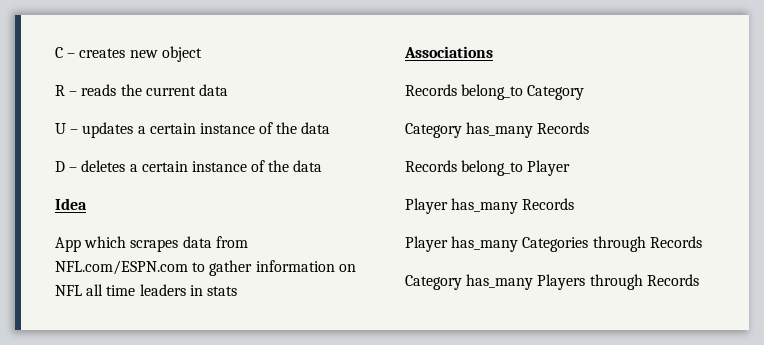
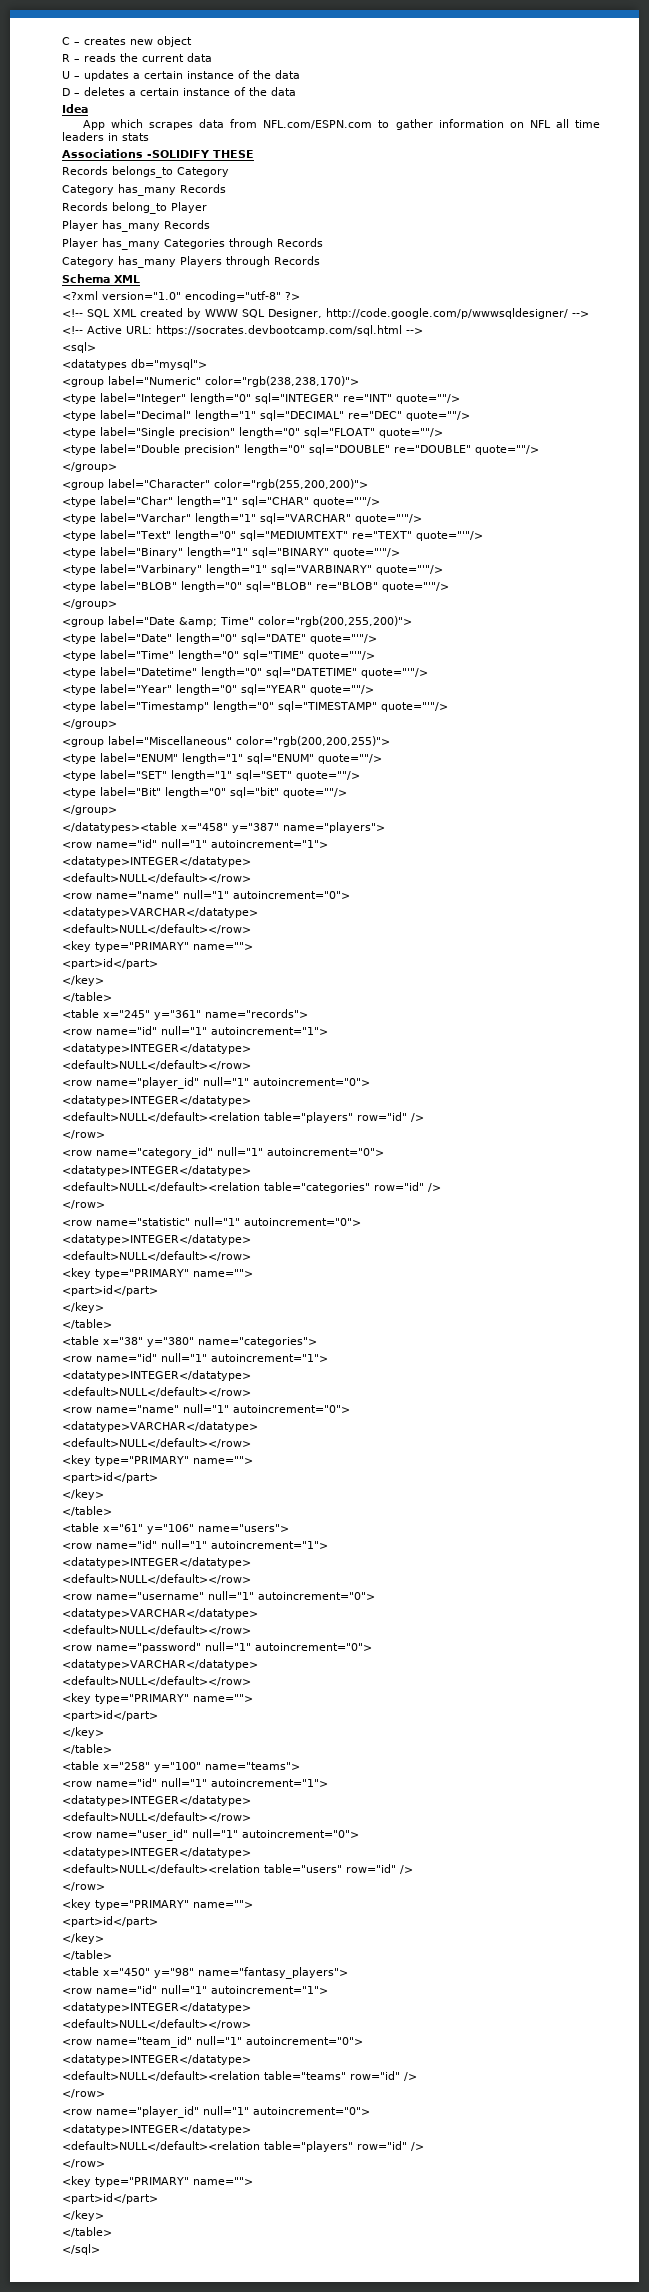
[405,84,524,100] // Records belong_to -> [147,150,254,158] [62,166,173,178] -SOLIDIFY THESE // Records belongs_to
(699, 280) none -> [62,274,140,283] [62,291,300,302] [62,308,589,319] [62,325,423,336] [62,342,96,353] [62,359,207,370] [62,376,359,387] [62,393,460,404] [62,410,470,421] [62,427,443,438] [62,444,539,455] [62,462,117,472] [62,479,368,490] [62,496,380,507] [62,513,422,524] [62,530,483,541] [62,547,400,558] [62,564,443,575] [62,581,449,592] [62,599,117,609] [62,616,412,627] [62,633,377,644] [62,650,375,661] [62,667,428,678] [62,684,374,695] [62,701,448,712] [62,719,117,729] [62,736,390,747] [62,753,382,764] [62,770,360,781] [62,787,347,798] [62,805,117,815] [62,822,385,833] [62,839,328,848] [62,856,251,867] [62,873,251,883] [62,890,350,899] [62,907,258,918] [62,924,251,934] [62,941,253,952] [62,958,158,969] [62,975,104,986] [62,992,112,1002] [62,1009,308,1020] [62,1026,328,1035] [62,1043,251,1054] [62,1060,251,1070] [62,1077,370,1089] [62,1095,251,1106] [62,1112,424,1123] [62,1130,105,1139] [62,1147,384,1159] [62,1165,251,1176] [62,1182,441,1193] [62,1200,105,1209] [62,1217,361,1226] [62,1234,251,1245] [62,1251,251,1261] [62,1268,253,1279] [62,1285,158,1296] [62,1302,104,1313] [62,1319,112,1329] [62,1336,317,1347] [62,1353,328,1362] [62,1370,251,1381] [62,1387,251,1397] [62,1404,350,1413] [62,1421,258,1432] [62,1438,251,1448] [62,1455,253,1466] [62,1472,158,1483] [62,1489,104,1500] [62,1506,112,1516] [62,1523,289,1534] [62,1540,328,1549] [62,1557,251,1568] [62,1574,251,1584] [62,1591,375,1600] [62,1608,258,1619] [62,1625,251,1635] [62,1642,372,1653] [62,1659,258,1670] [62,1676,251,1686] [62,1693,253,1704] [62,1710,158,1721] [62,1727,104,1738] [62,1744,112,1754] [62,1761,300,1772] [62,1778,328,1787] [62,1795,251,1806] [62,1812,251,1822] [62,1829,359,1841] [62,1847,251,1858] [62,1864,413,1874] [62,1882,105,1891] [62,1899,253,1910] [62,1916,158,1927] [62,1933,104,1944] [62,1950,112,1960] [62,1967,348,1979] [62,1985,328,1994] [62,2002,251,2013] [62,2019,251,2029] [62,2036,363,2048] [62,2054,251,2065] [62,2071,417,2081] [62,2089,105,2098] [62,2106,370,2118] [62,2124,251,2135] [62,2141,424,2152] [62,2159,105,2168] [62,2176,253,2187] [62,2193,158,2204] [62,2210,104,2221] [62,2227,112,2237] [62,2244,100,2255] // Schema XML // <?xml version="1.0" encoding="utf-8" ?> // <!-- SQL XML created by WWW SQL Designer, http://code.google.com/p/wwwsqldesigner/ --> // <!-- Active URL: https://socrates.devbootcamp.com/sql.html --> // <sql> // <datatypes db="mysql"> // <group label="Numeric" color="rgb(238,238,170)"> // <type label="Integer" length="0" sql="INTEGER" re="INT" quote=""/> // <type label="Decimal" length="1" sql="DECIMAL" re="DEC" quote=""/> // <type label="Single precision" length="0" sql="FLOAT" quote=""/> // <type label="Double precision" length="0" sql="DOUBLE" re="DOUBLE" quote=""/> // </group> // <group label="Character" color="rgb(255,200,200)"> // <type label="Char" length="1" sql="CHAR" quote="'"/> // <type label="Varchar" length="1" sql="VARCHAR" quote="'"/> // <type label="Text" length="0" sql="MEDIUMTEXT" re="TEXT" quote="'"/> // <type label="Binary" length="1" sql="BINARY" quote="'"/> // <type label="Varbinary" length="1" sql="VARBINARY" quote="'"/> // <type label="BLOB" length="0" sql="BLOB" re="BLOB" quote="'"/> // </group> // <group label="Date &amp; Time" color="rgb(200,255,200)"> // <type label="Date" length="0" sql="DATE" quote="'"/> // <type label="Time" length="0" sql="TIME" quote="'"/> // <type label="Datetime" length="0" sql="DATETIME" quote="'"/> // <type label="Year" length="0" sql="YEAR" quote=""/> // <type label="Timestamp" length="0" sql="TIMESTAMP" quote="'"/> // </group> // <group label="Miscellaneous" color="rgb(200,200,255)"> // <type label="ENUM" length="1" sql="ENUM" quote=""/> // <type label="SET" length="1" sql="SET" quote=""/> // <type label="Bit" length="0" sql="bit" quote=""/> // </group> // </datatypes><table x="458" y="387" name="players"> // <row name="id" null="1" autoincrement="1"> // <datatype>INTEGER</datatype> // <default>NULL</default></row> // <row name="name" null="1" autoincrement="0"> // <datatype>VARCHAR</datatype> // <default>NULL</default></row> // <key type="PRIMARY" name=""> // <part>id</part> // </key> // </table> // <table x="245" y="361" name="records"> // <row name="id" null="1" autoincrement="1"> // <datatype>INTEGER</datatype> // <default>NULL</default></row> // <row name="player_id" null="1" autoincrement="0"> // <datatype>INTEGER</datatype> // <default>NULL</default><relation table="players" row="id" /> // </row> // <row name="category_id" null="1" autoincrement="0"> // <datatype>INTEGER</datatype> // <default>NULL</default><relation table="categories" row="id" /> // </row> // <row name="statistic" null="1" autoincrement="0"> // <datatype>INTEGER</datatype> // <default>NULL</default></row> // <key type="PRIMARY" name=""> // <part>id</part> // </key> // </table> // <table x="38" y="380" name="categories"> // <row name="id" null="1" autoincrement="1"> // <datatype>INTEGER</datatype> // <default>NULL</default></row> // <row name="name" null="1" autoincrement="0"> // <datatype>VARCHAR</datatype> // <default>NULL</default></row> // <key type="PRIMARY" name=""> // <part>id</part> // </key> // </table> // <table x="61" y="106" name="users"> // <row name="id" null="1" autoincrement="1"> // <datatype>INTEGER</datatype> // <default>NULL</default></row> // <row name="username" null="1" autoincrement="0"> // <datatype>VARCHAR</datatype> // <default>NULL</default></row> // <row name="password" null="1" autoincrement="0"> // <datatype>VARCHAR</datatype> // <default>NULL</default></row> // <key type="PRIMARY" name=""> // <part>id</part> // </key> // </table> // <table x="258" y="100" name="teams"> // <row name="id" null="1" autoincrement="1"> // <datatype>INTEGER</datatype> // <default>NULL</default></row> // <row name="user_id" null="1" autoincrement="0"> // <datatype>INTEGER</datatype> // <default>NULL</default><relation table="users" row="id" /> // </row> // <key type="PRIMARY" name=""> // <part>id</part> // </key> // </table> // <table x="450" y="98" name="fantasy_players"> // <row name="id" null="1" autoincrement="1"> // <datatype>INTEGER</datatype> // <default>NULL</default></row> // <row name="team_id" null="1" autoincrement="0"> // <datatype>INTEGER</datatype> // <default>NULL</default><relation table="teams" row="id" /> // </row> // <row name="player_id" null="1" autoincrement="0"> // <datatype>INTEGER</datatype> // <default>NULL</default><relation table="players" row="id" /> // </row> // <key type="PRIMARY" name=""> // <part>id</part> // </key> // </table> // </sql>

